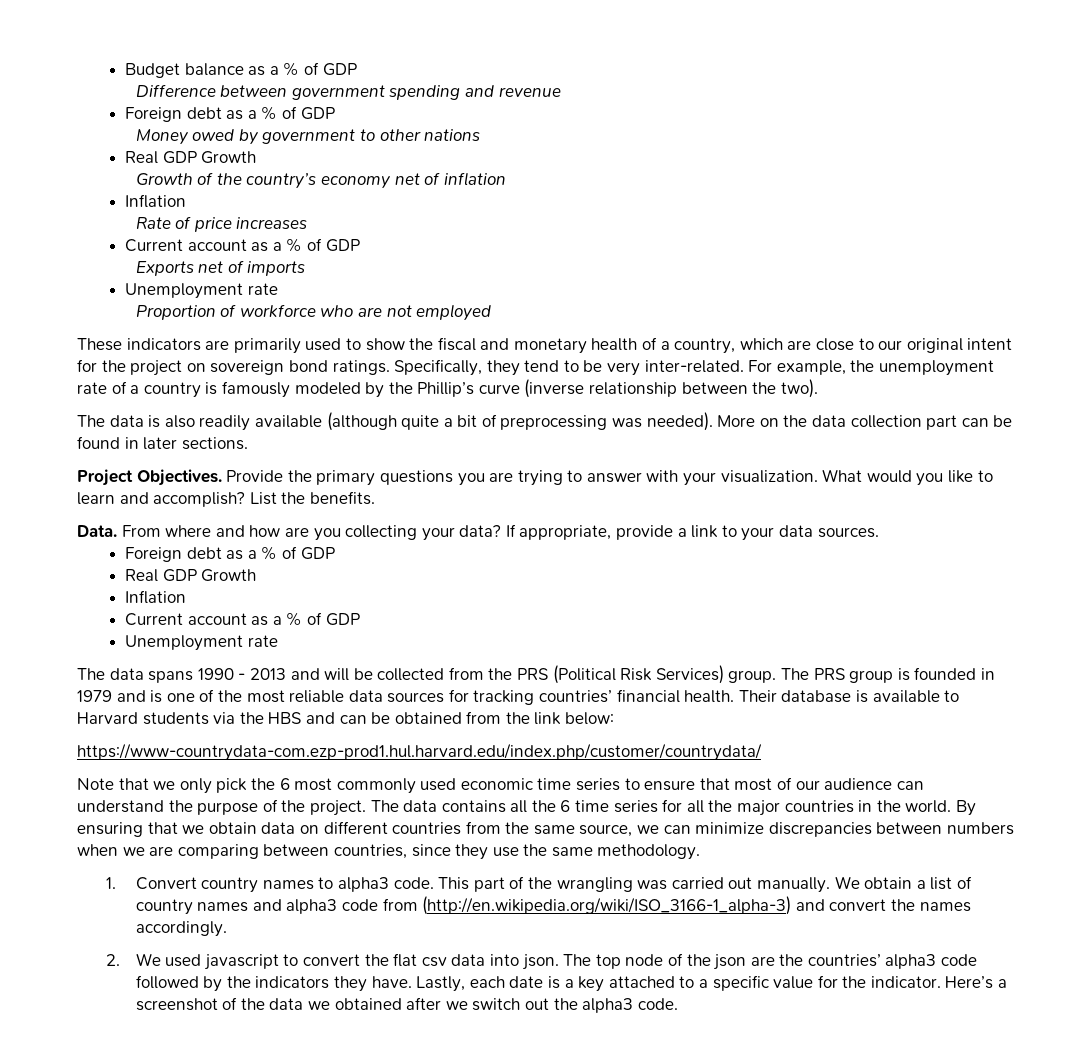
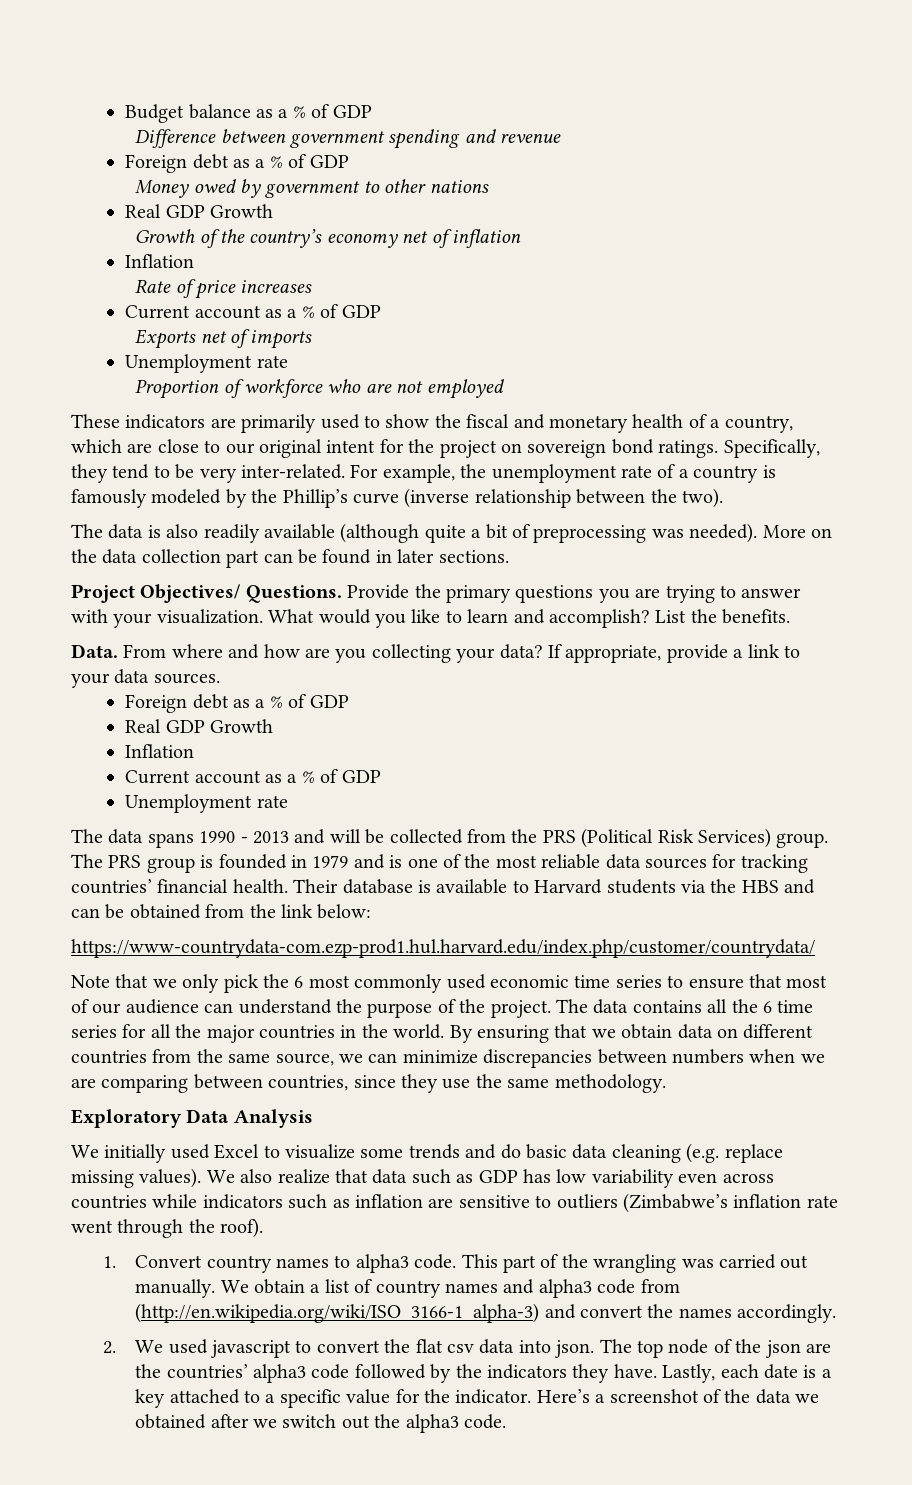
[136,469,222,486] Objectives. -> [140,584,342,603] Objectives/ Questions.
(701, 852) none -> [71,1109,313,1128] [71,1143,783,1163] [71,1168,774,1188] [71,1193,838,1213] [71,1218,264,1238] // Exploratory Data Analysis // We initially used Excel to visualize some trends and do basic data cleaning (e.g. replace missing values). We also realize that data such as GDP has low variability even across countries while indicators such as inflation are sensitive to outliers (Zimbabwe’s inflation rate went through the roof).

